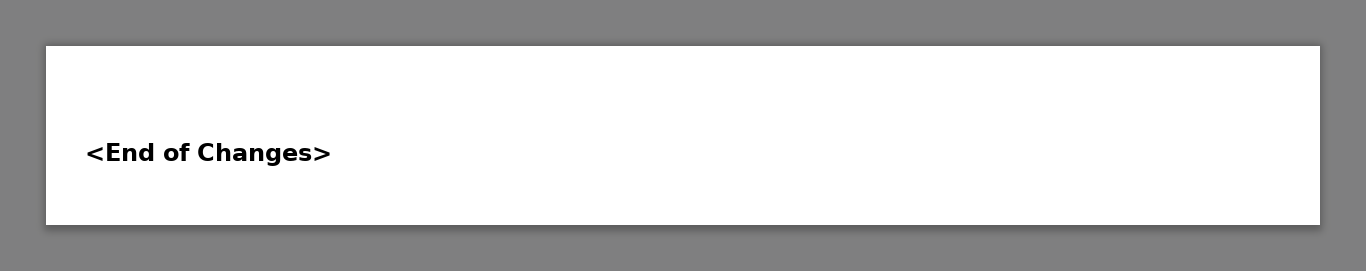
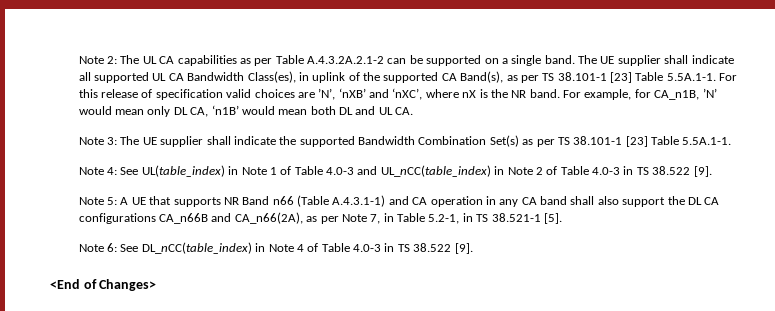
(85, 152) none -> [78,55,734,66] [78,71,738,83] [78,88,717,100] [78,105,414,117] [78,135,732,147] [78,165,712,177] [78,195,720,207] [78,212,562,224] [78,242,473,254] Note 2: The UL CA capabilities as per Table A.4.3.2A.2.1-2 can be supported on a single band. The UE supplier shall indicate all supported UL CA Bandwidth Class(es), in uplink of the supported CA Band(s), as per TS 38.101-1 [23] Table 5.5A.1-1. For this release of specification valid choices are ’N’, ‘nXB’ and ‘nXC’, where nX is the NR band. For example, for CA_n1B, ’N’ would mean only DL CA, ‘n1B’ would mean both DL and UL CA. // Note 3: The UE supplier shall indicate the supported Bandwidth Combination Set(s) as per TS 38.101-1 [23] Table 5.5A.1-1. // Note 4: See UL(table_index) in Note 1 of Table 4.0-3 and UL_nCC(table_index) in Note 2 of Table 4.0-3 in TS 38.522 [9]. // Note 5: A UE that supports NR Band n66 (Table A.4.3.1-1) and CA operation in any CA band shall also support the DL CA configurations CA_n66B and CA_n66(2A), as per Note 7, in Table 5.2-1, in TS 38.521-1 [5]. // Note 6: See DL_nCC(table_index) in Note 4 of Table 4.0-3 in TS 38.522 [9]. //

